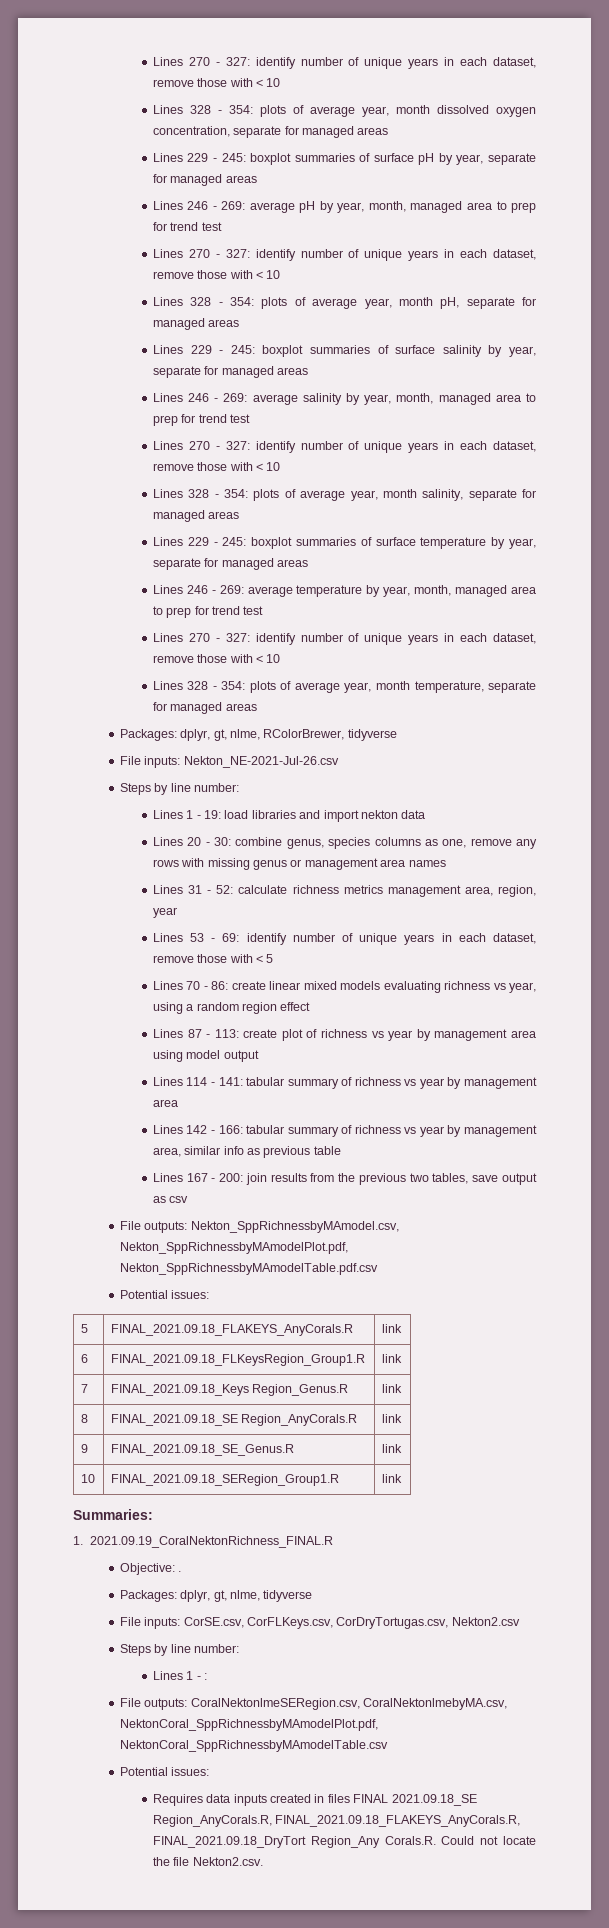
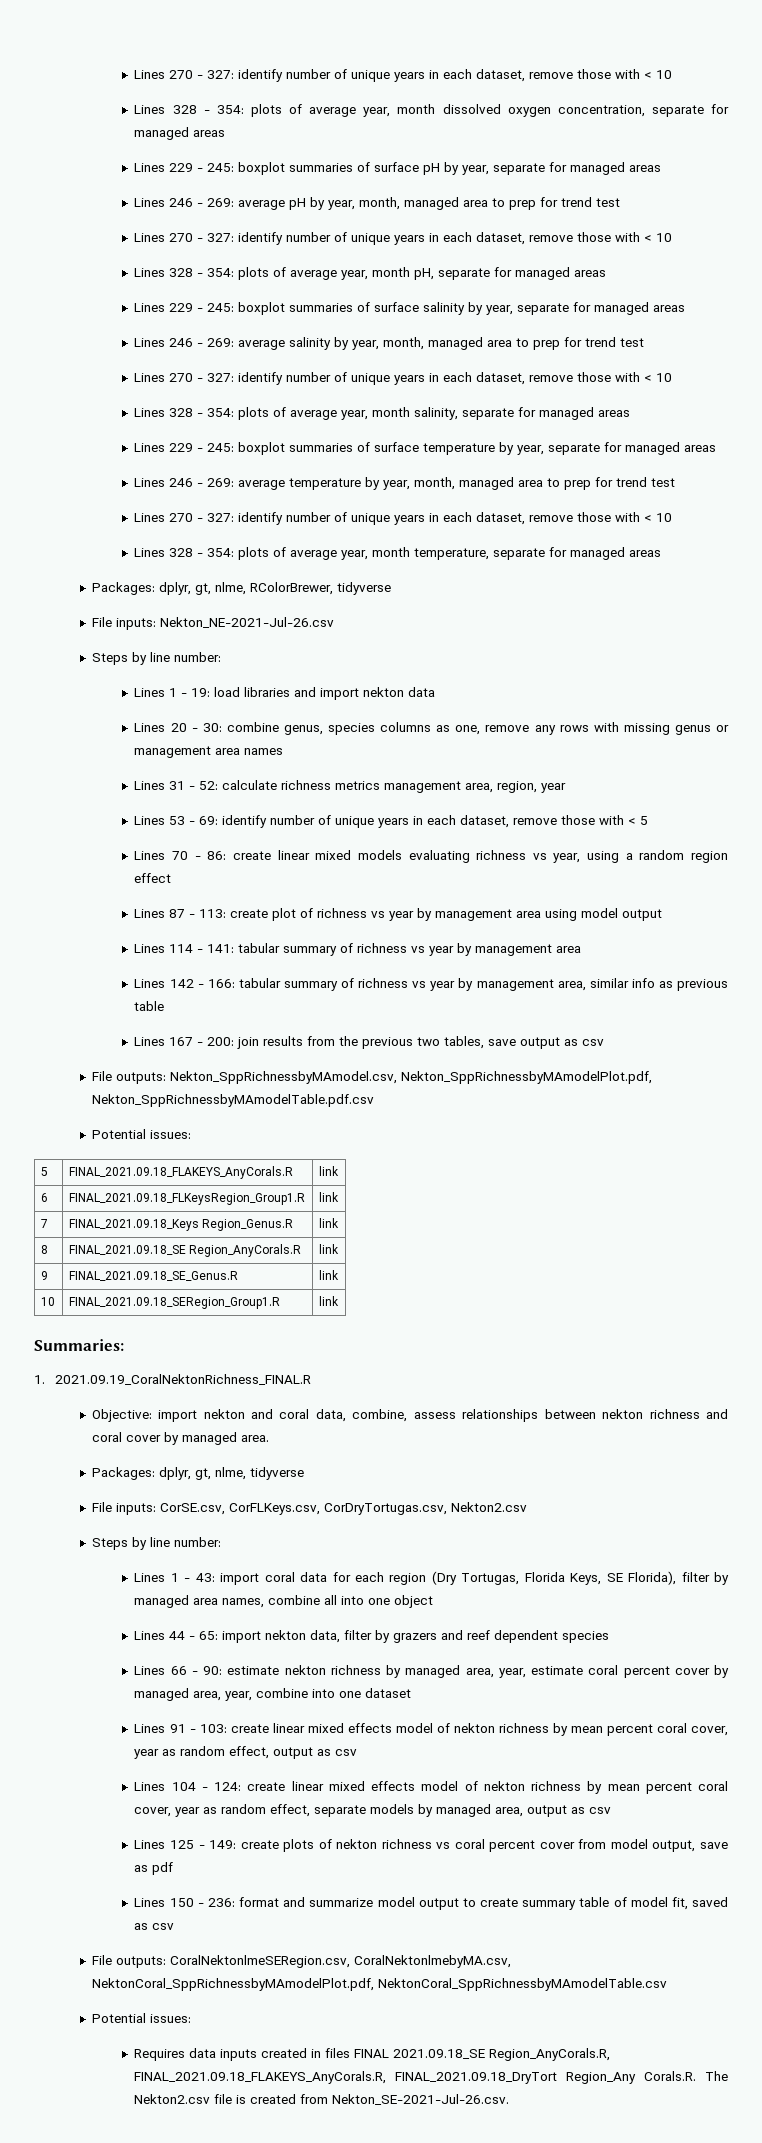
[178,1571,182,1572] . -> [158,1409,729,1422] [91,1432,269,1445] import nekton and coral data, combine, assess relationships between nekton richness and coral cover by managed area.
[204,1673,208,1680] : -> [195,1571,729,1585] [134,1595,434,1608] [134,1630,610,1643] [134,1665,729,1678] [134,1688,412,1701] [134,1723,728,1736] [134,1746,358,1759] [134,1781,728,1794] [134,1804,612,1817] [134,1839,728,1852] [134,1862,174,1875] [134,1897,728,1910] [134,1923,175,1930] 43: import coral data for each region (Dry Tortugas, Florida Keys, SE Florida), filter by managed area names, combine all into one object // Lines 44 - 65: import nekton data, filter by grazers and reef dependent species // Lines 66 - 90: estimate nekton richness by managed area, year, estimate coral percent cover by managed area, year, combine into one dataset // Lines 91 - 103: create linear mixed effects model of nekton richness by mean percent coral cover, year as random effect, output as csv // Lines 104 - 124: create linear mixed effects model of nekton richness by mean percent coral cover, year as random effect, separate models by managed area, output as csv // Lines 125 - 149: create plots of nekton richness vs coral percent cover from model output, save as pdf // Lines 150 - 236: format and summarize model output to create summary table of model fit, saved as csv
[441,1836,536,1845] [152,1857,263,1866] Could not locate the file Nekton2.csv. -> [704,2071,728,2081] [134,2094,510,2105] The Nekton2.csv file is created from Nekton_SE-2021-Jul-26.csv.

